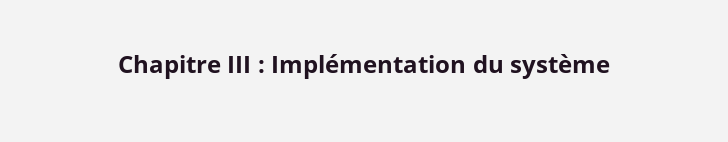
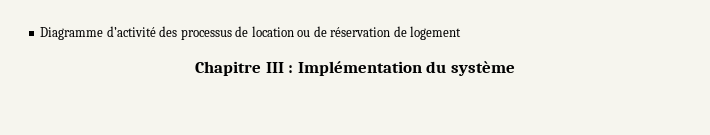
(117, 67) none -> [40,26,462,40] Diagramme d’activité des processus de location ou de réservation de logement //

